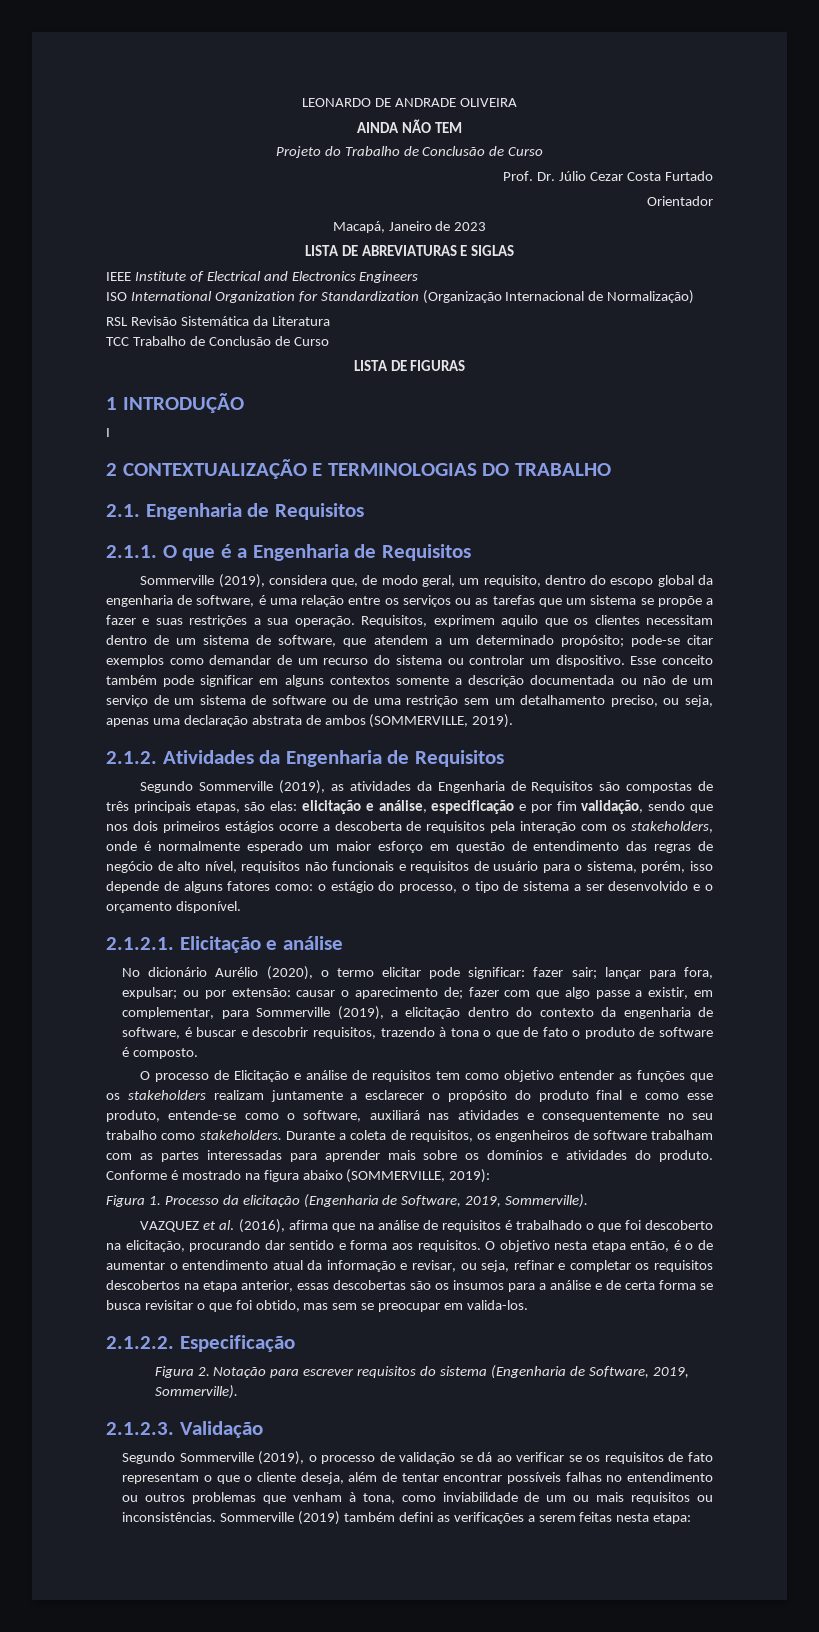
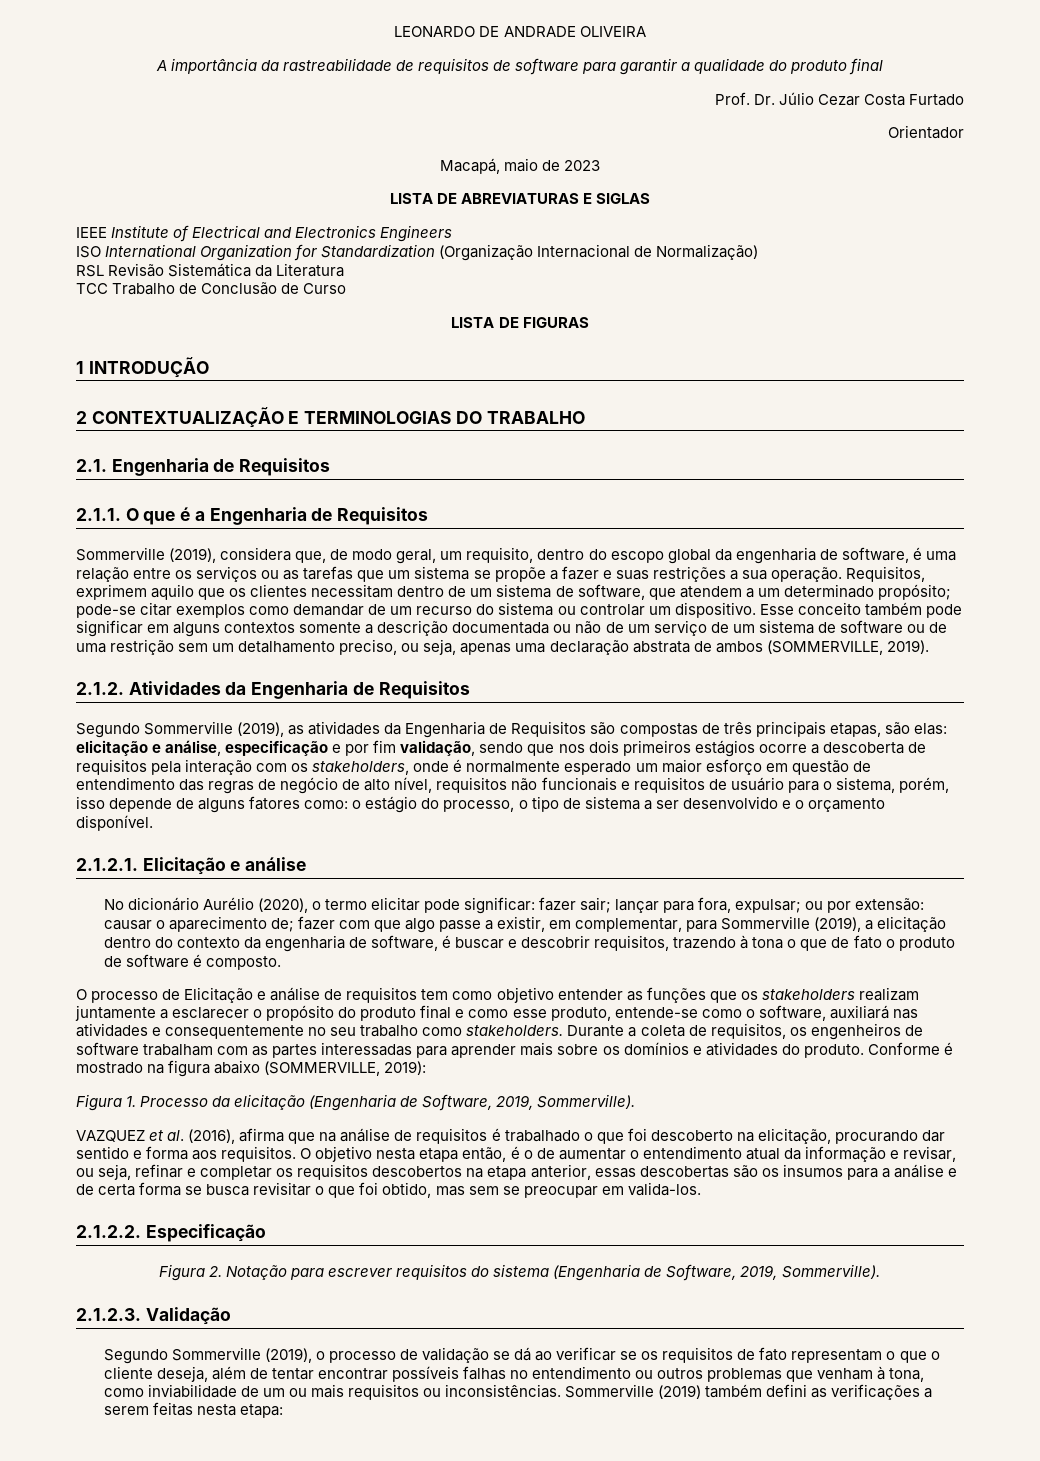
[357,119,462,133] [275,146,544,158] AINDA NÃO TEM // Projeto do Trabalho de Conclusão de Curso -> [155,58,884,75] A importância da rastreabilidade de requisitos de software para garantir a qualidade do produto final
[388,221,432,231] Janeiro -> [503,158,538,172] maio
[106,428,110,437] // I -> (209, 367) none

